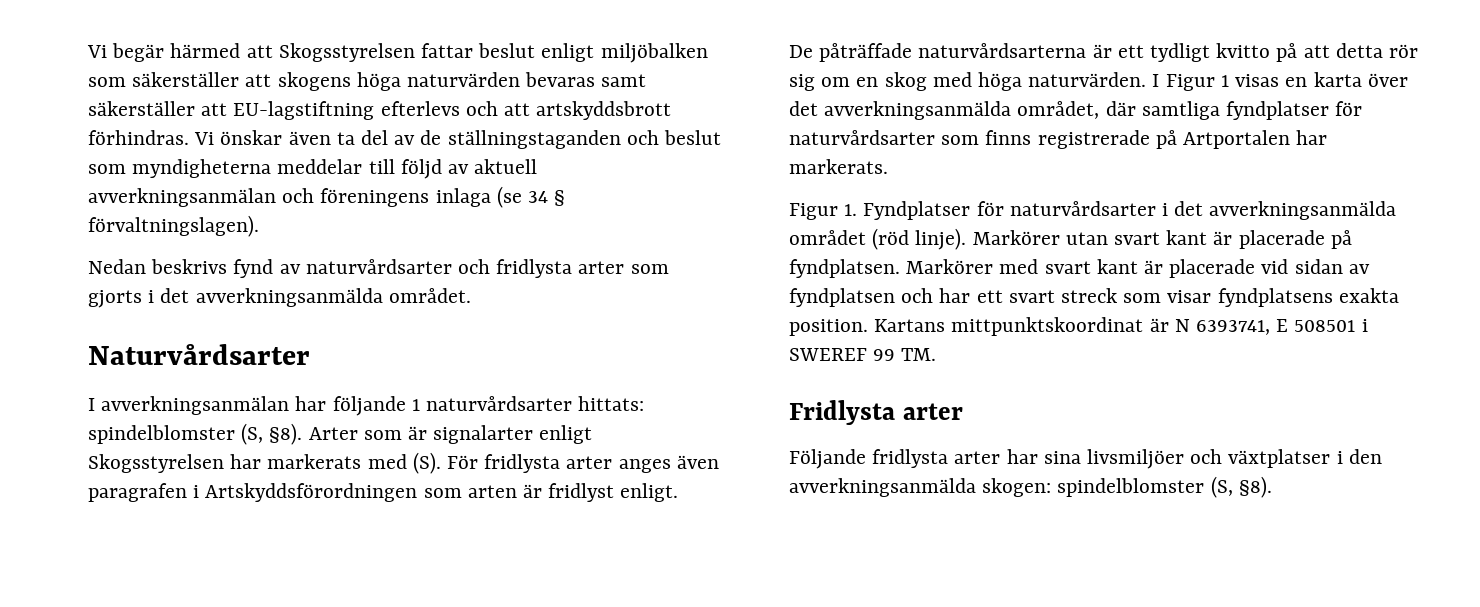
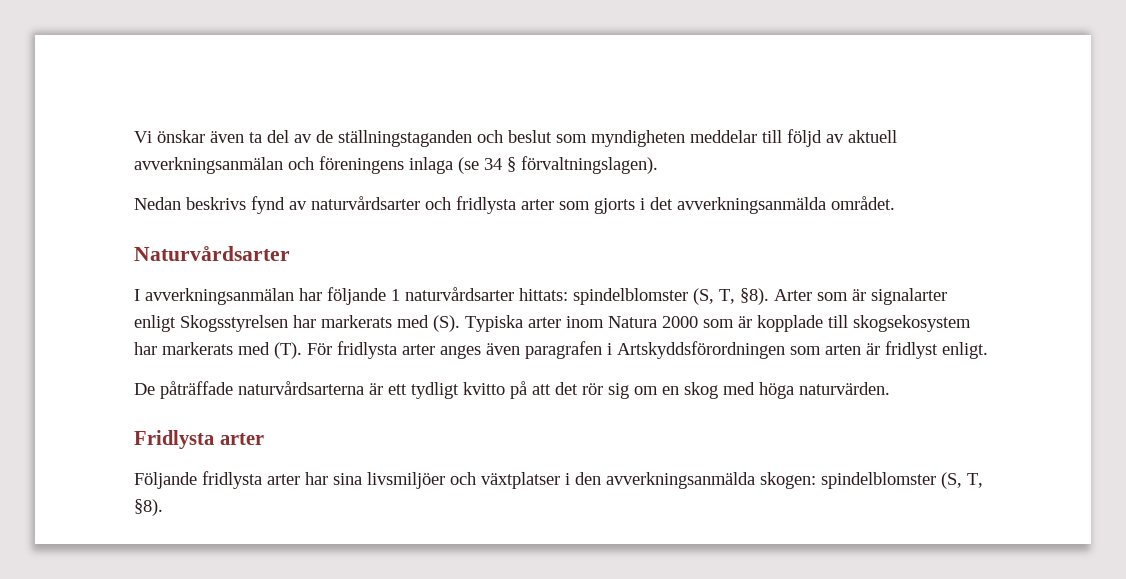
[87,43,708,63] [88,72,647,91] [88,101,672,120] [88,130,215,145] Vi begär härmed att Skogsstyrelsen fattar beslut enligt miljöbalken som säkerställer att skogens höga naturvärden bevaras samt säkerställer att EU-lagstiftning efterlevs och att artskyddsbrott förhindras. Vi -> [134,131,152,143] Vi
[132,159,272,178] myndigheterna -> [591,130,685,147] myndigheten
(264, 434) none -> [719,289,735,304] T,
(441, 463) none -> [465,315,971,332] [134,342,302,359] Typiska arter inom Natura 2000 som är kopplade till skogsekosystem har markerats med (T).
[1335,43,1383,58] detta -> [555,382,578,395] det
[1152,72,1408,91] [789,101,1363,120] [789,130,1328,149] [789,159,888,174] [789,201,1397,220] [789,228,1352,250] [789,259,1370,278] [789,288,1399,307] [789,317,1368,336] [789,348,937,361] I Figur 1 visas en karta över det avverkningsanmälda området, där samtliga fyndplatser för naturvårdsarter som finns registrerade på Artportalen har markerats. // Figur 1. Fyndplatser för naturvårdsarter i det avverkningsanmälda området (röd linje). Markörer utan svart kant är placerade på fyndplatsen. Markörer med svart kant är placerade vid sidan av fyndplatsen och har ett svart streck som visar fyndplatsens exakta position. Kartans mittpunktskoordinat är N 6393741, E 508501 i SWEREF 99 TM. -> (890, 388) none
(1233, 487) none -> [967,473,983,488] T,

